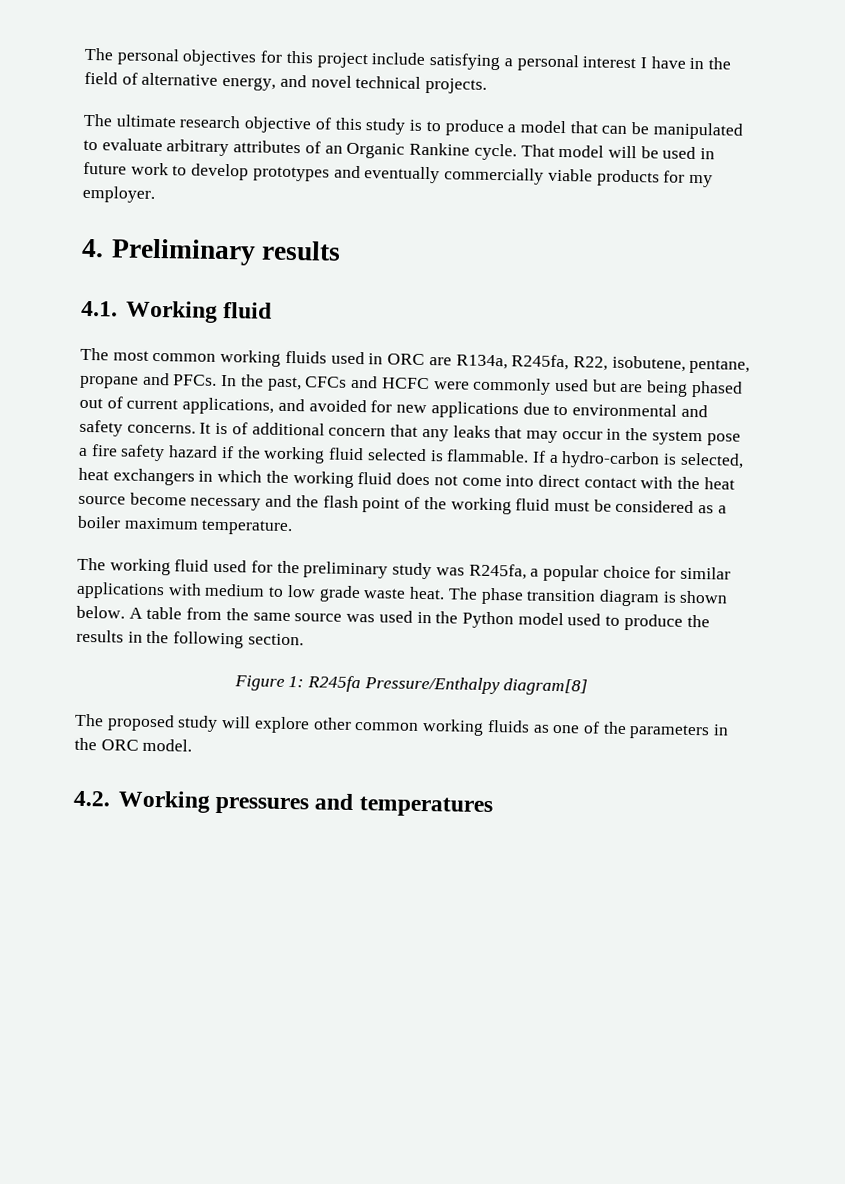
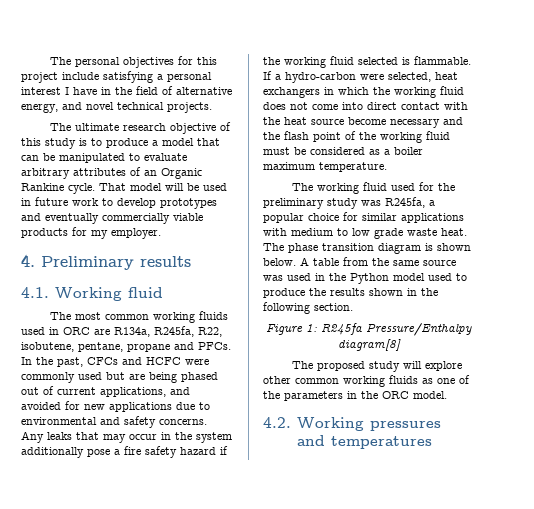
[199,422,449,442] It is of additional concern that any -> [21,431,44,443] Any
(703, 438) none -> [21,447,84,458] additionally
[663,453,678,465] is -> [360,74,384,80] were
(124, 636) none -> [369,288,403,296] shown

